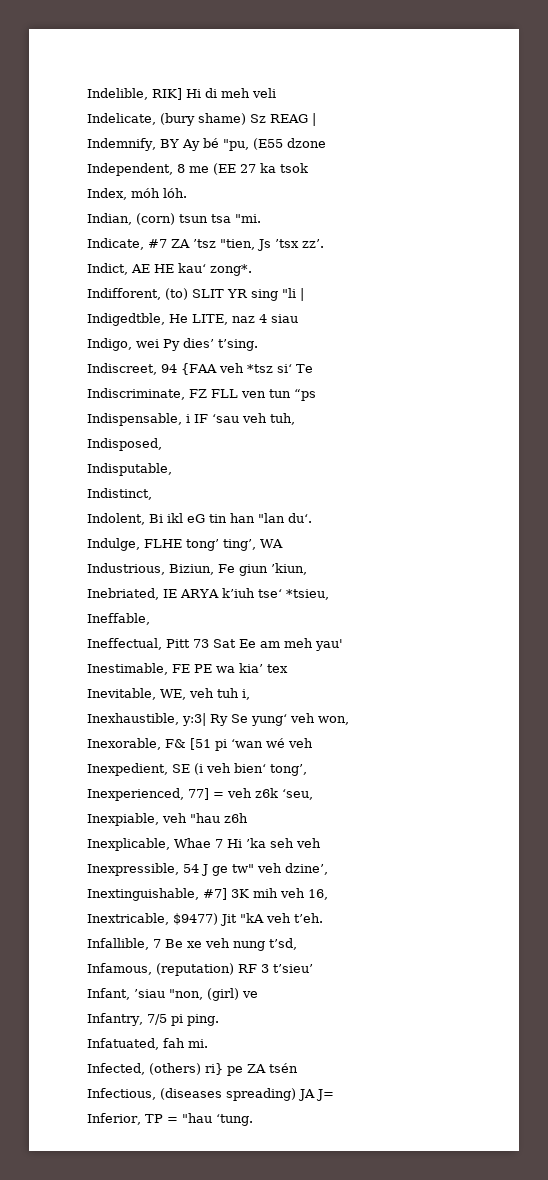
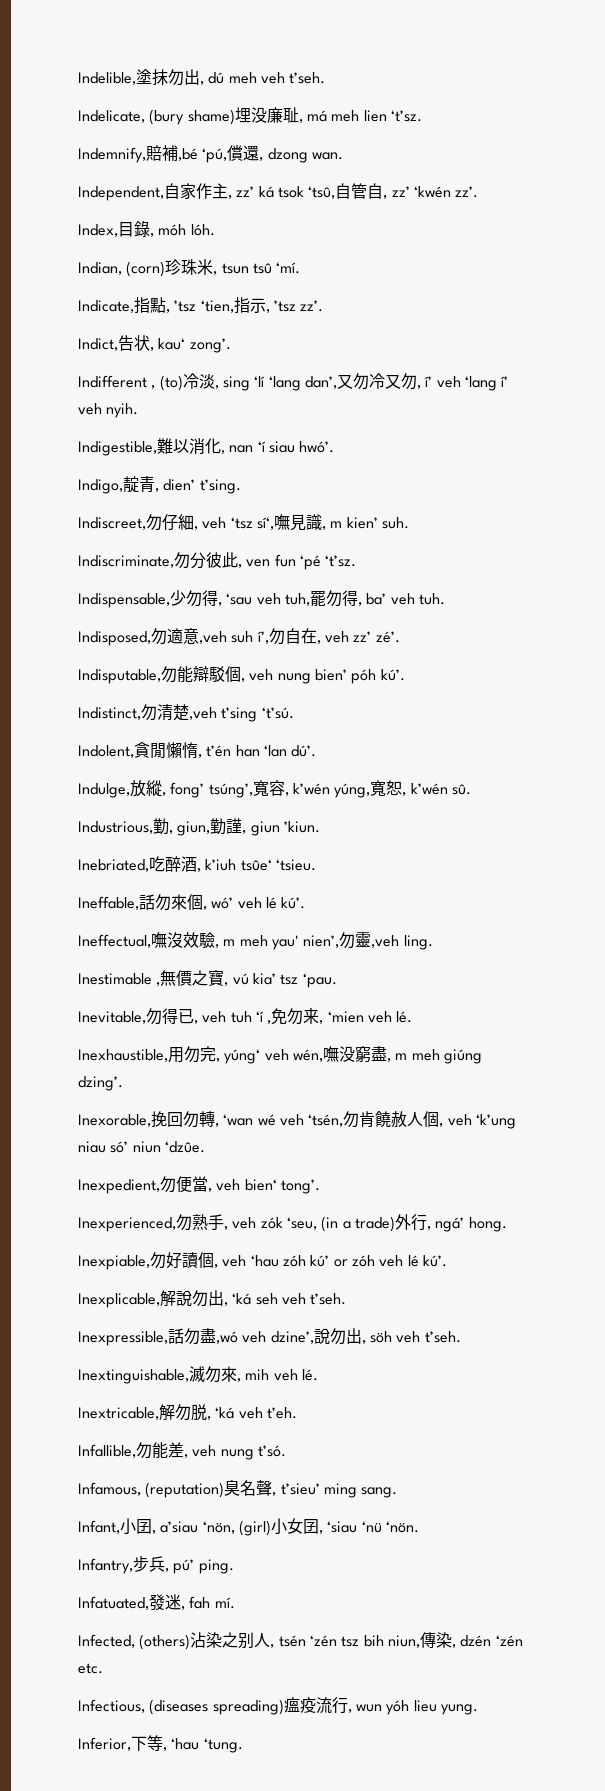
[152,88,276,100] [87,113,316,126] [87,138,326,151] [87,163,308,176] RIK] Hi di meh veli // Indelicate, (bury shame) Sz REAG | // Indemnify, BY Ay bé "pu, (E55 dzone // Independent, 8 me (EE 27 ka tsok -> [136,69,326,86] [78,107,422,125] [78,145,343,163] [78,183,479,201] 塗抹勿出, dú meh veh t’seh. // Indelicate, (bury shame)埋没廉耻, má meh lien ‘t’sz. // Indemnify,賠補,bé ‘pú,償還, dzong wan. // Independent,自家作主, zz’ ká tsok ‘tsû,自管自, zz’ ‘kwén zz’.
(127, 194) none -> [118,221,154,237] 目錄,
[179,214,261,223] [87,238,324,251] [87,263,252,276] [87,288,304,301] [87,313,267,326] tsun tsa "mi. // Indicate, #7 ZA ’tsz "tien, Js ’tsx zz’. // Indict, AE HE kau‘ zong*. // Indifforent, (to) SLIT YR sing "li | // Indigedtble, He LITE, naz 4 -> [165,259,301,275] [78,297,324,314] [78,335,231,353] [78,373,509,391] [78,403,139,418] [78,438,266,456] 珍珠米, tsun tsû ‘mí. // Indicate,指點, ’tsz ‘tien,指示, ’tsz zz’. // Indict,告状, kau‘ zong’. // Indifferent , (to)冷淡, sing ‘lí ‘lang dan’,又勿冷又勿, í’ veh ‘lang í’ veh nyih. // Indigestible,難以消化, nan ‘í
(298, 318) none -> [299,441,335,453] hwó’.
[136,338,214,351] wei Py dies’ -> [123,476,196,493] 靛青, dien’
[161,363,313,375] [87,388,316,401] 94 {FAA veh *tsz si‘ Te // Indiscriminate, FZ FLL ven tun “ps -> [146,514,409,531] [78,552,357,570] 勿仔細, veh ‘tsz sí‘,嘸見識, m kien’ suh. // Indiscriminate,勿分彼此, ven fun ‘pé ‘t’sz.
[186,414,208,423] i IF -> [170,590,222,607] 少勿得,
[87,438,162,451] [87,463,172,476] [87,488,152,500] [87,513,312,525] [87,538,283,551] [87,563,307,576] [87,588,329,600] [87,613,150,625] [87,638,343,651] [87,663,288,675] [87,688,250,700] [87,713,349,726] [87,738,313,751] // Indisposed, // Indisputable, // Indistinct, // Indolent, Bi ikl eG tin han "lan du‘. // Indulge, FLHE tong’ ting’, WA // Industrious, Biziun, Fe giun ’kiun, // Inebriated, IE ARYA k’iuh tse‘ *tsieu, // Ineffable, // Ineffectual, Pitt 73 Sat Ee am meh yau' // Inestimable, FE PE wa kia’ tex // Inevitable, WE, veh tuh i, // Inexhaustible, y:3| Ry Se yung‘ veh won, // Inexorable, F& [51 pi ‘wan wé veh -> [309,590,445,607] [78,628,400,646] [78,666,405,684] [78,704,294,722] [78,742,317,758] [78,780,471,798] [78,818,320,836] [78,856,316,872] [78,894,306,911] [78,932,433,950] [78,970,337,988] [78,1008,413,1025] [78,1046,482,1064] [78,1076,123,1091] [78,1111,516,1129] [78,1141,205,1153] 罷勿得, ba’ veh tuh. // Indisposed,勿適意,veh suh í’,勿自在, veh zz’ zé’. // Indisputable,勿能辯駁個, veh nung bien’ póh kú’. // Indistinct,勿清楚,veh t’sing ‘t’sú. // Indolent,貪閒懶惰, t’én han ‘lan dú’. // Indulge,放縱, fong’ tsúng’,寬容, k’wén yúng,寬恕, k’wén sû. // Industrious,勤, giun,勤謹, giun ’kiun. // Inebriated,吃醉酒, k’iuh tsûe‘ ‘tsieu. // Ineffable,話勿來個, wó’ veh lé kú’. // Ineffectual,嘸沒效驗, m meh yau' nien’,勿靈,veh ling. // Inestimable ,無價之寶, vú kia’ tsz ‘pau. // Inevitable,勿得已, veh tuh ‘í ,免勿来, ‘mien veh lé. // Inexhaustible,用勿完, yúng‘ veh wén,嘸没窮盡, m meh giúng dzing’. // Inexorable,挽回勿轉, ‘wan wé veh ‘tsén,勿肯饒赦人個, veh ‘k’ung niau só’ niun ‘dzûe.
[172,763,203,775] SE (i -> [160,1176,212,1193] 勿便當,
[270,764,307,776] tong’, -> [280,1179,320,1194] tong’.
[188,788,313,800] [87,813,248,826] [87,838,266,851] 77] = veh z6k ‘seu, // Inexpiable, veh "hau z6h // Inexplicable, Whae 7 Hi ’ka -> [176,1214,507,1232] [78,1252,447,1270] [78,1290,252,1308] 勿熟手, veh zók ‘seu, (in a trade)外行, ngá’ hong. // Inexpiable,勿好讀個, veh ‘hau zóh kú’ or zóh veh lé kú’. // Inexplicable,解說勿出, ‘ká
(321, 843) none -> [310,1293,347,1305] t’seh.
[183,863,328,876] 54 J ge tw" veh dzine’, -> [168,1328,461,1345] 話勿盡,wó veh dzine’,說勿出, söh veh t’seh.
[203,888,249,900] #7] 3K -> [189,1366,241,1383] 滅勿來,
[308,889,328,900] 16, -> [301,1369,318,1381] lé.
[173,913,264,926] $9477) Jit "kA -> [159,1404,235,1421] 解勿脱, ‘ká
[153,938,297,951] 7 Be xe veh nung t’sd, -> [136,1442,286,1460] 勿能差, veh nung t’só.
[238,964,269,973] RF 3 -> [224,1480,277,1496] 臭名聲,
(313, 968) none -> [323,1483,398,1498] ming sang.
[134,988,258,1001] [87,1013,219,1026] [87,1038,208,1050] [87,1063,298,1076] [87,1088,334,1101] [87,1113,212,1125] ’siau "non, (girl) ve // Infantry, 7/5 pi ping. // Infatuated, fah mi. // Infected, (others) ri} pe ZA tsén // Infectious, (diseases spreading) JA J= // Inferior, TP = "hau -> [120,1518,419,1536] [78,1556,234,1574] [78,1594,235,1611] [78,1632,523,1650] [78,1663,103,1674] [78,1697,478,1715] [78,1735,200,1751] 小囝, a’siau ‘nön, (girl)小女囝, ‘siau ‘nü ‘nön. // Infantry,步兵, pú’ ping. // Infatuated,發迷, fah mí. // Infected, (others)沾染之别人, tsén ‘zén tsz bih niun,傳染, dzén ‘zén etc. // Infectious, (diseases spreading)瘟疫流行, wun yóh lieu yung. // Inferior,下等, ‘hau

